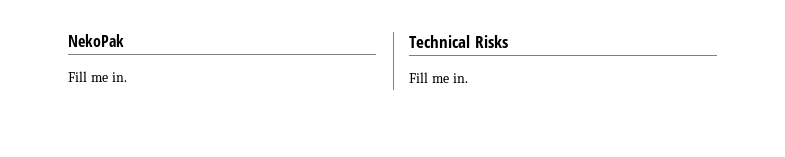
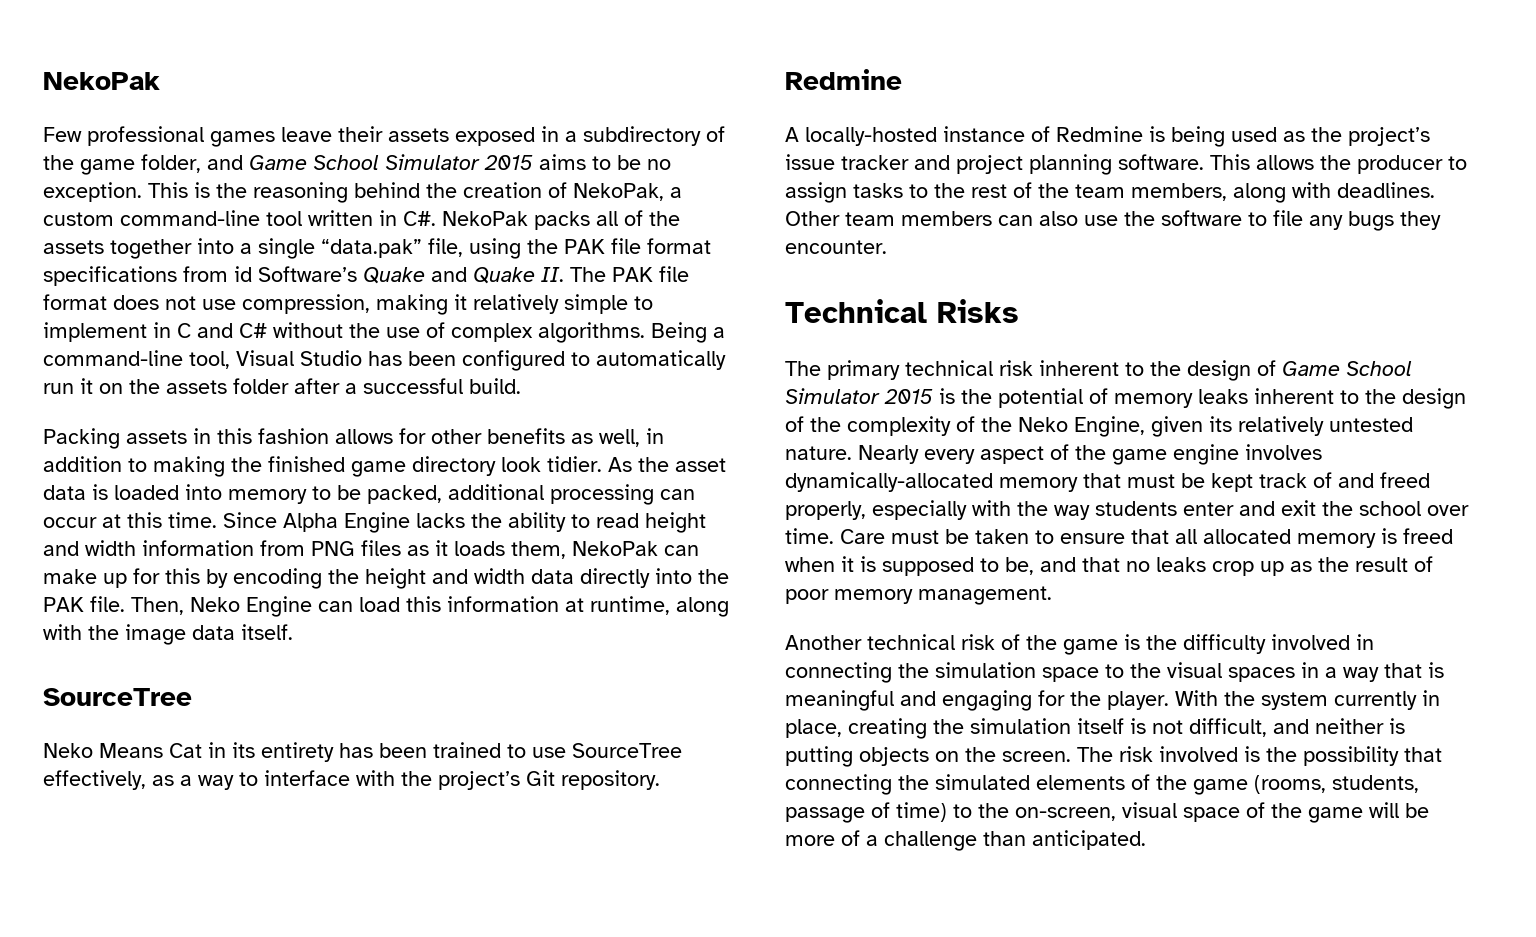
[68,71,127,82] [409,35,508,48] [409,72,468,83] Fill me in. // Technical Risks // Fill me in. -> [43,126,725,147] [43,154,671,175] [43,182,682,203] [43,210,680,230] [43,238,711,259] [43,266,689,286] [43,294,653,315] [43,322,725,343] [43,350,726,371] [43,378,521,394] [43,428,664,449] [43,456,726,477] [43,484,695,505] [43,512,706,533] [43,540,699,559] [43,568,729,589] [43,596,729,617] [43,624,293,645] [43,688,192,706] [43,742,682,762] [43,770,660,790] [785,69,902,90] [785,126,1430,147] [785,154,1467,175] [785,182,1435,203] [785,210,1441,231] [785,240,887,254] [785,299,1019,323] [785,360,1412,381] [785,388,1466,409] [785,416,1413,437] [785,444,1322,465] [785,472,1430,492] [785,500,1469,520] [785,528,1453,548] [785,556,1433,576] [785,586,1052,605] [785,634,1374,655] [785,662,1444,683] [785,690,1440,711] [785,718,1405,739] [785,746,1442,767] [785,774,1419,795] [785,802,1429,823] [785,830,1146,851] Few professional games leave their assets exposed in a subdirectory of the game folder, and Game School Simulator 2015 aims to be no exception. This is the reasoning behind the creation of NekoPak, a custom command-line tool written in C#. NekoPak packs all of the assets together into a single “data.pak” file, using the PAK file format specifications from id Software’s Quake and Quake II. The PAK file format does not use compression, making it relatively simple to implement in C and C# without the use of complex algorithms. Being a command-line tool, Visual Studio has been configured to automatically run it on the assets folder after a successful build. // Packing assets in this fashion allows for other benefits as well, in addition to making the finished game directory look tidier. As the asset data is loaded into memory to be packed, additional processing can occur at this time. Since Alpha Engine lacks the ability to read height and width information from PNG files as it loads them, NekoPak can make up for this by encoding the height and width data directly into the PAK file. Then, Neko Engine can load this information at runtime, along with the image data itself. // SourceTree // Neko Means Cat in its entirety has been trained to use SourceTree effectively, as a way to interface with the project’s Git repository. // Redmine // A locally-hosted instance of Redmine is being used as the project’s issue tracker and project planning software. This allows the producer to assign tasks to the rest of the team members, along with deadlines. Other team members can also use the software to file any bugs they encounter. // Technical Risks // The primary technical risk inherent to the design of Game School Simulator 2015 is the potential of memory leaks inherent to the design of the complexity of the Neko Engine, given its relatively untested nature. Nearly every aspect of the game engine involves dynamically-allocated memory that must be kept track of and freed properly, especially with the way students enter and exit the school over time. Care must be taken to ensure that all allocated memory is freed when it is supposed to be, and that no leaks crop up as the result of poor memory management. // Another technical risk of the game is the difficulty involved in connecting the simulation space to the visual spaces in a way that is meaningful and engaging for the player. With the system currently in place, creating the simulation itself is not difficult, and neither is putting objects on the screen. The risk involved is the possibility that connecting the simulated elements of the game (rooms, students, passage of time) to the on-screen, visual space of the game will be more of a challenge than anticipated.

